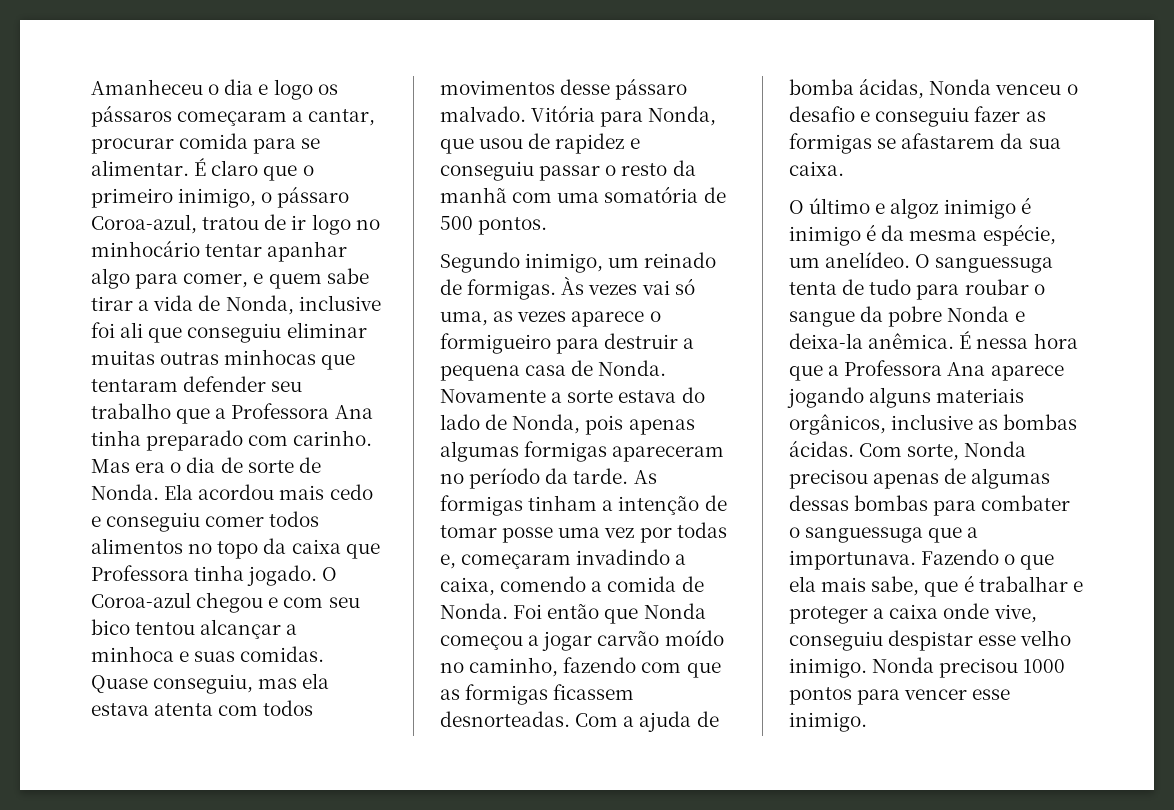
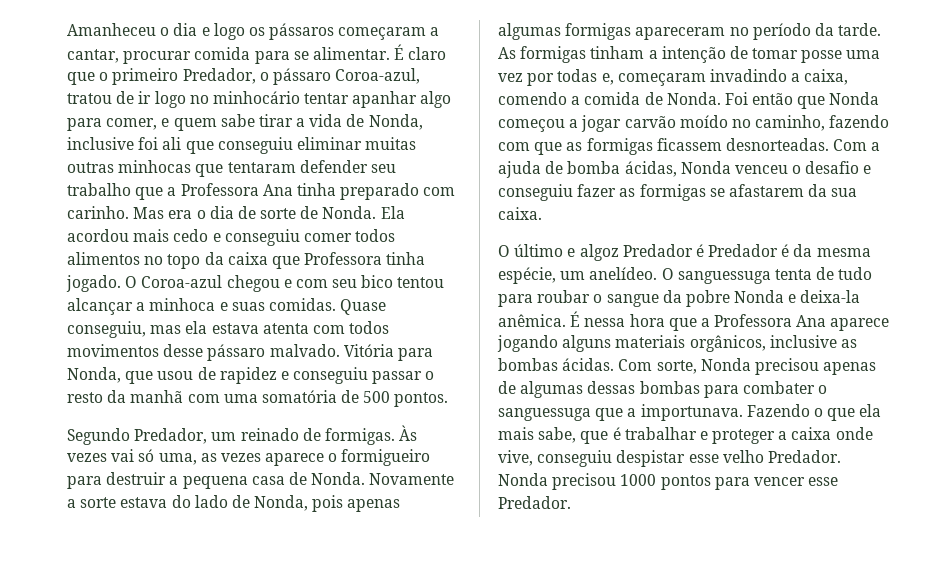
[178,188,257,208] inimigo, -> [182,68,256,84] Predador,
[525,253,604,273] inimigo, -> [134,428,208,444] Predador,
[943,197,1031,219] [789,226,861,246] inimigo é inimigo -> [622,244,779,257] Predador é Predador
[789,658,867,678] inimigo. -> [767,450,841,463] Predador.
[789,712,867,732] inimigo. -> [498,496,571,509] Predador.

